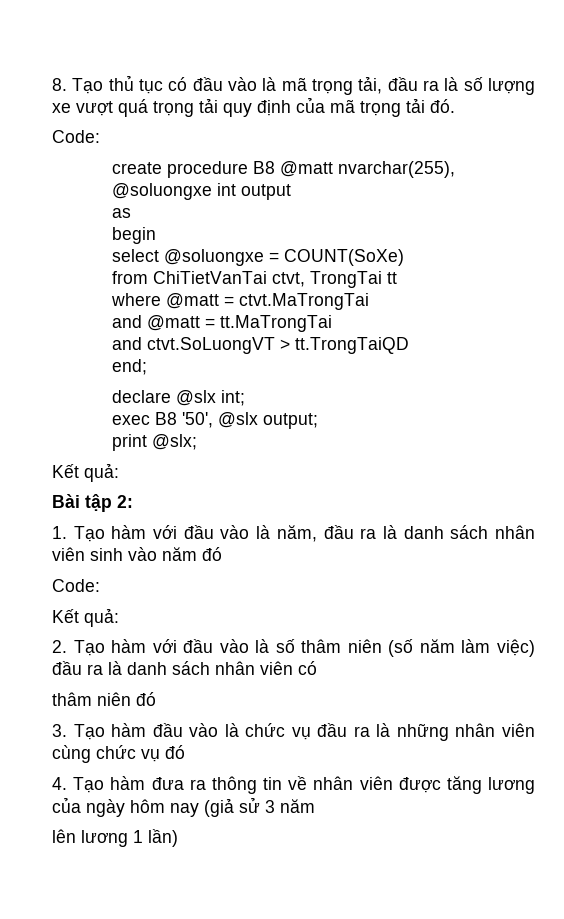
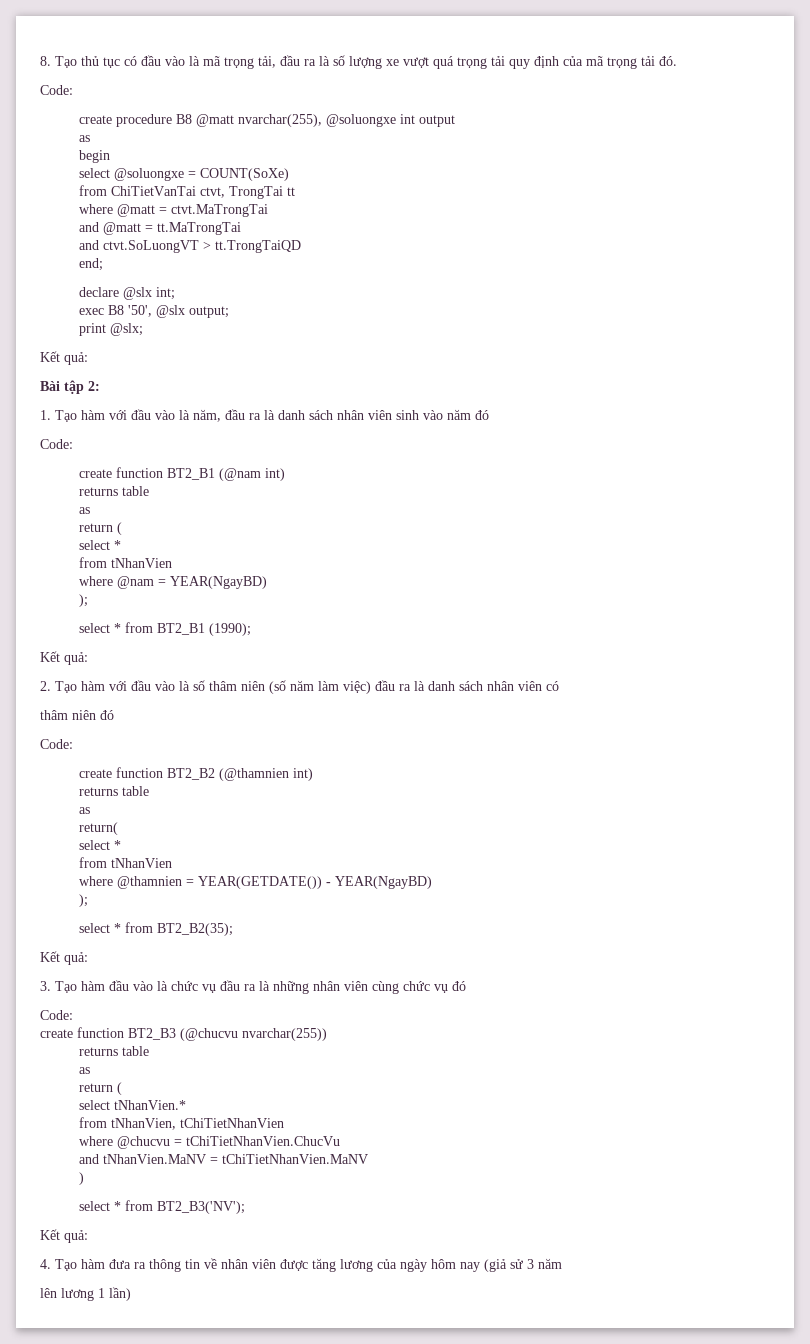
(100, 585) none -> [78,467,285,481] [78,486,149,496] [78,507,90,514] [78,522,122,535] [78,540,121,550] [78,557,172,568] [78,576,267,589] [78,594,88,607] [78,622,251,636] // create function BT2_B1 (@nam int) // returns table // as // return ( // select * // from tNhanVien // where @nam = YEAR(NgayBD) // ); // select * from BT2_B1 (1990);
(156, 699) none -> [40,739,73,749] [78,767,313,781] [78,786,149,796] [78,807,90,814] [78,822,118,835] [78,840,121,850] [78,857,172,868] [78,876,432,889] [78,894,88,907] [78,922,233,936] [40,951,88,965] // Code: // create function BT2_B2 (@thamnien int) // returns table // as // return( // select * // from tNhanVien // where @thamnien = YEAR(GETDATE()) - YEAR(NgayBD) // ); // select * from BT2_B2(35); // Kết quả:
(185, 752) none -> [40,1010,73,1020] [40,1027,327,1041] [78,1046,149,1056] [78,1067,90,1074] [78,1082,122,1095] [78,1100,186,1110] [78,1117,284,1130] [78,1136,340,1149] [78,1154,368,1164] [78,1172,84,1185] [78,1200,245,1214] [40,1229,88,1243] // Code: // create function BT2_B3 (@chucvu nvarchar(255)) // returns table // as // return ( // select tNhanVien.* // from tNhanVien, tChiTietNhanVien // where @chucvu = tChiTietNhanVien.ChucVu // and tNhanVien.MaNV = tChiTietNhanVien.MaNV // ) // select * from BT2_B3('NV'); // Kết quả:

